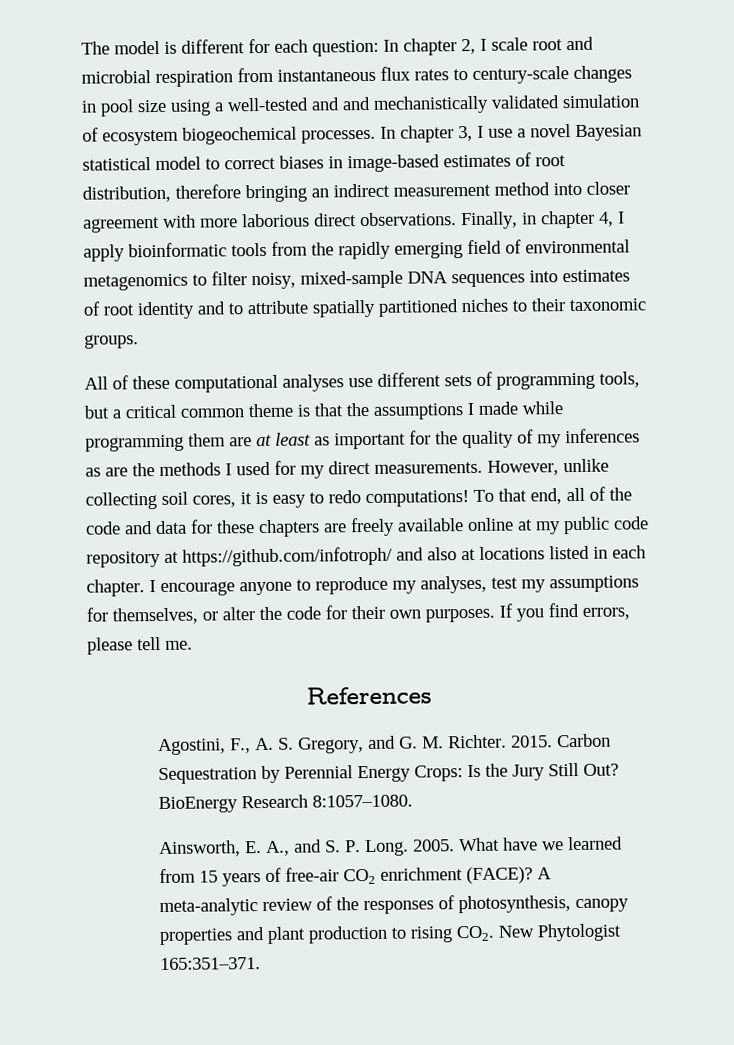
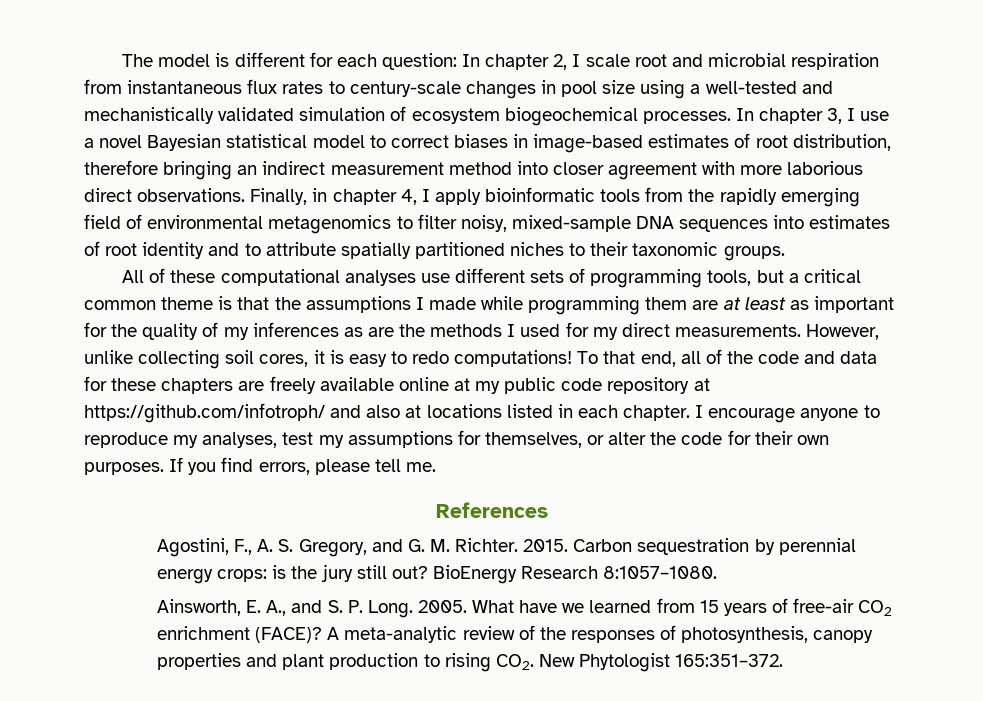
[342,96,371,111] and -> (833, 87) none
[158,762,620,785] Sequestration by Perennial Energy Crops: Is the Jury Still Out? -> [637,538,856,555] [156,564,428,584] sequestration by perennial energy crops: is the jury still out?
[160,957,262,971] 165:351–371. -> [675,654,784,667] 165:351–372.

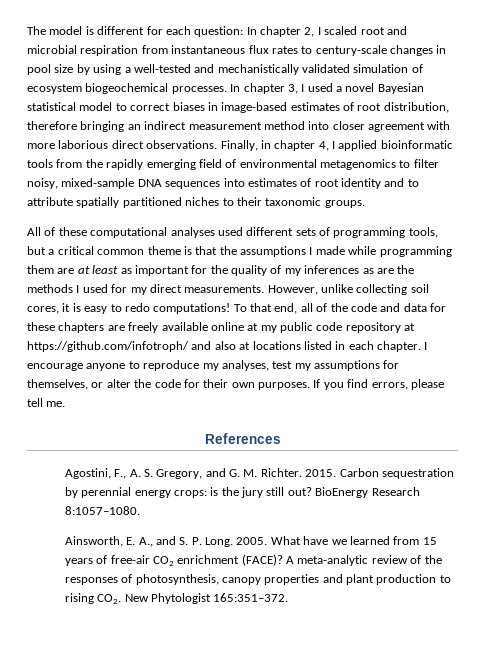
[585,54,630,67] scale -> [324,26,358,35] scaled
(636, 87) none -> [76,64,90,75] by
[860,111,890,121] use -> [307,83,333,92] used
[434,189,481,205] apply -> [338,140,378,151] applied
[420,273,450,283] use -> [217,227,243,236] used

